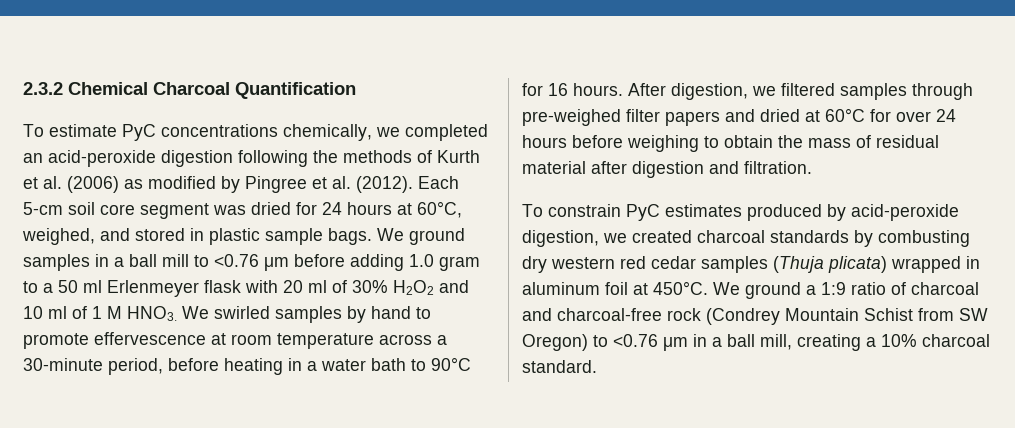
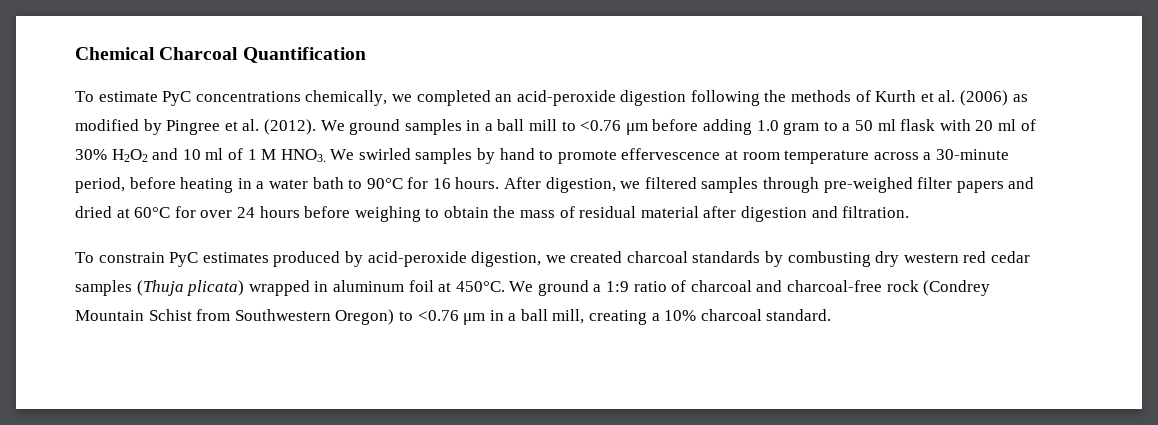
[23,82,63,95] 2.3.2 -> (75, 53) none
[418,176,459,189] [23,201,462,219] [22,228,372,245] Each 5-cm soil core segment was dried for 24 hours at 60°C, weighed, and stored in plastic sample bags. -> (316, 127) none
[107,280,199,297] Erlenmeyer -> (896, 125) none
[959,308,988,321] SW -> [234,309,331,321] Southwestern

